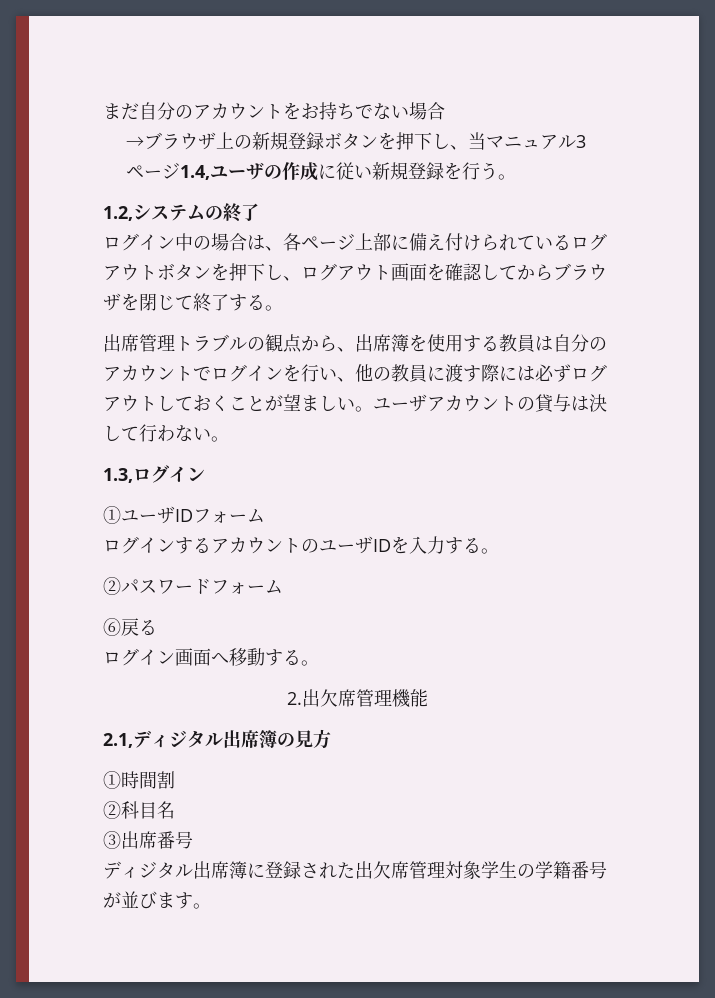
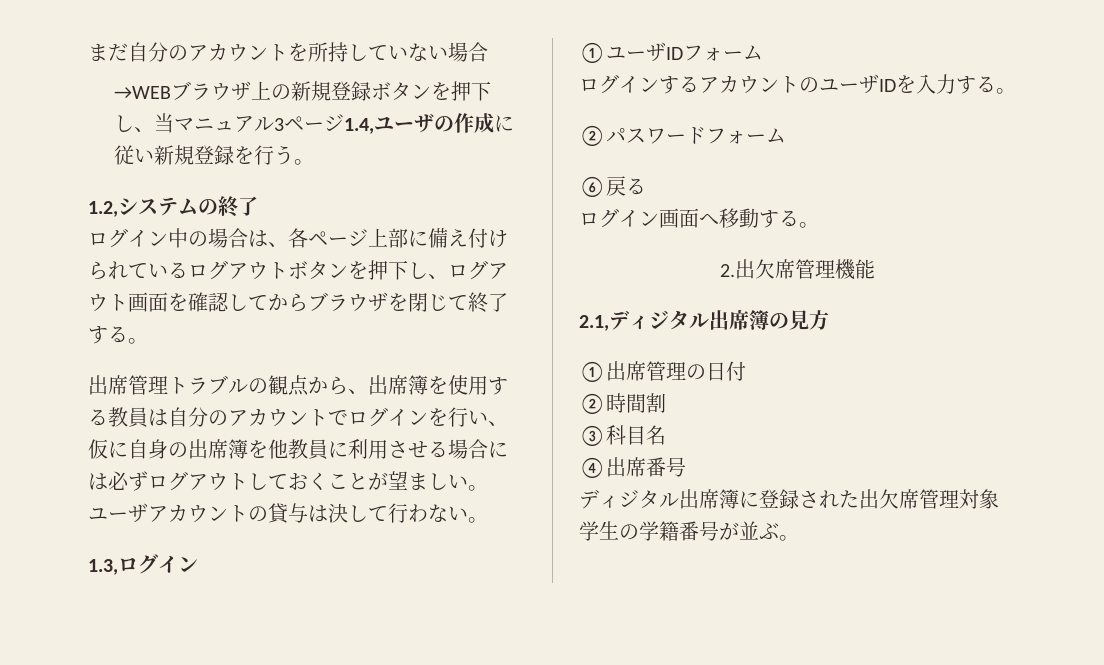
[301,102,373,120] お持ちで -> [308,42,408,62] 所持してい
[126,136,145,148] → -> [114,86,172,99] →WEB
[355,364,499,382] 他の教員に渡す際 -> [88,439,488,459] 仮に自身の出席簿を他教員に利用させる場合
(121, 780) none -> [606,361,746,381] [579,393,606,414] 出席管理の日付 // ②
[103,801,121,819] ② -> [579,425,606,446] ③
[103,831,121,849] ③ -> [579,457,606,478] ④
[139,891,193,909] びます -> [759,523,779,539] ぶ

